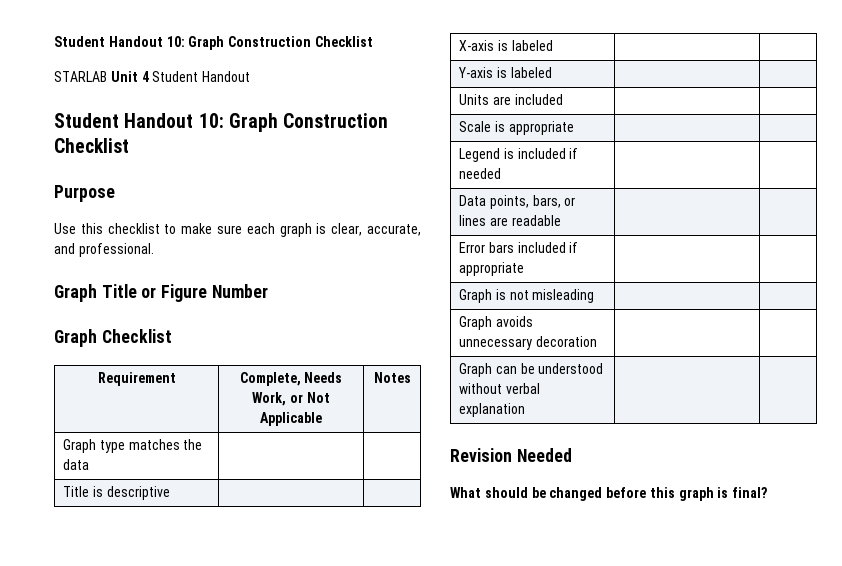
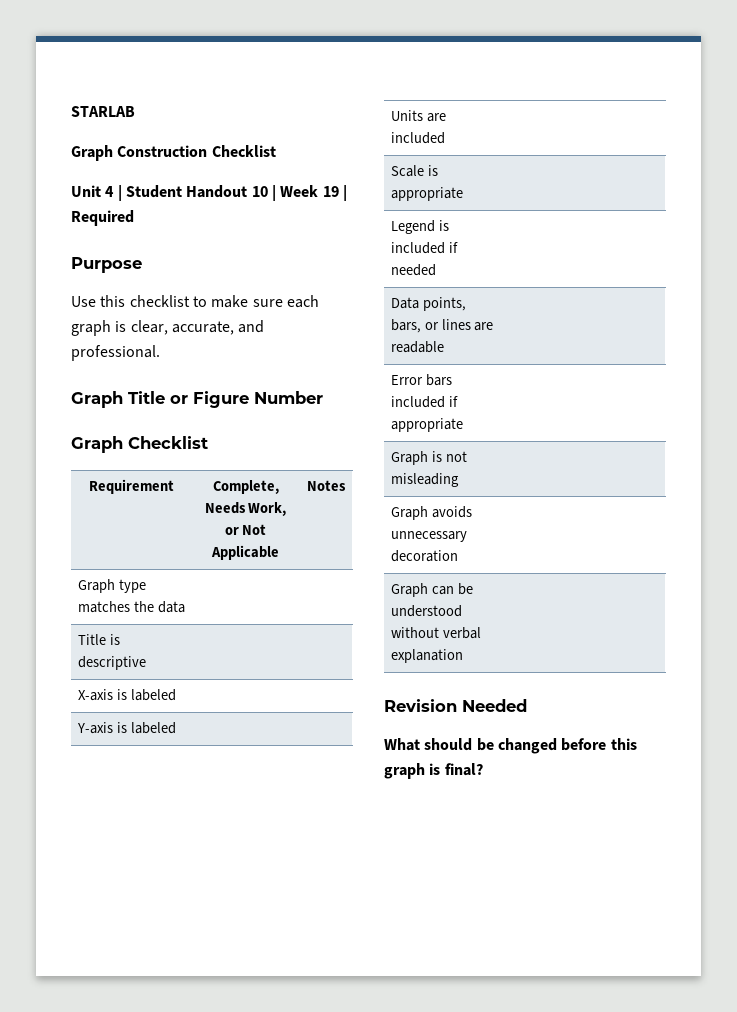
[54,36,373,50] [54,71,107,82] Student Handout 10: Graph Construction Checklist // STARLAB -> [71,106,135,117] [71,145,276,161] STARLAB // Graph Construction Checklist //
[152,71,251,82] [54,113,389,132] [54,138,129,153] Student Handout // Student Handout 10: Graph Construction Checklist -> [117,185,347,201] [71,210,134,226] | Student Handout 10 | Week 19 | Required

